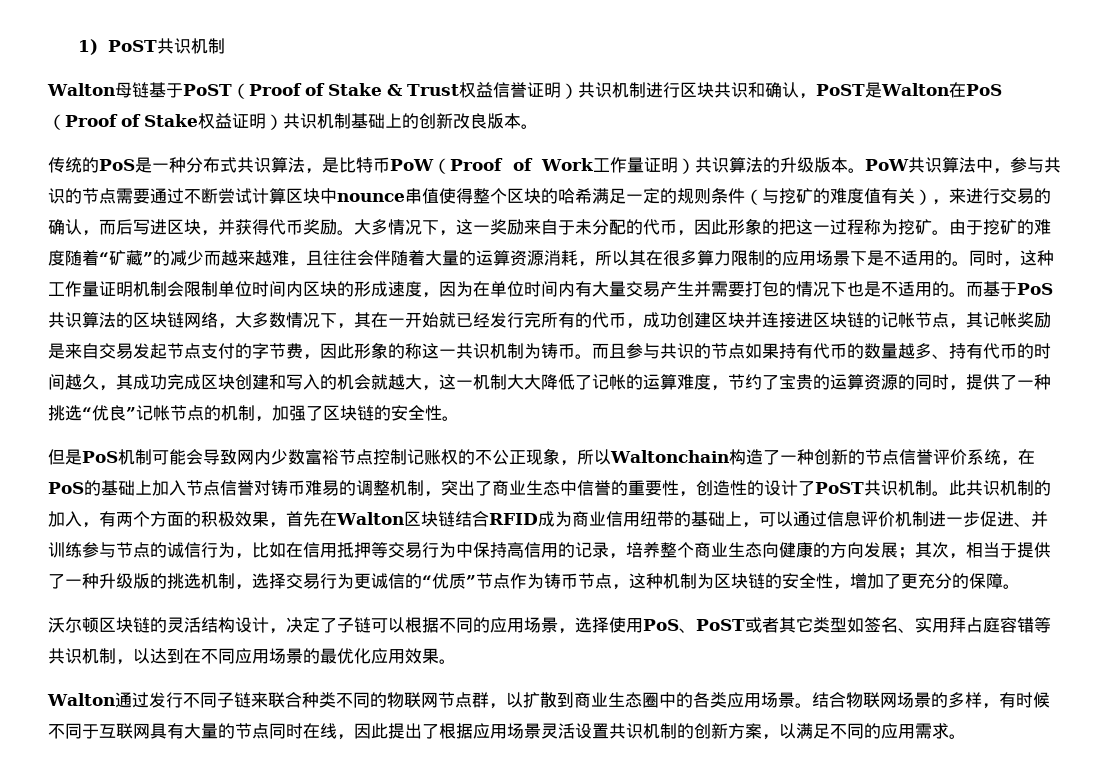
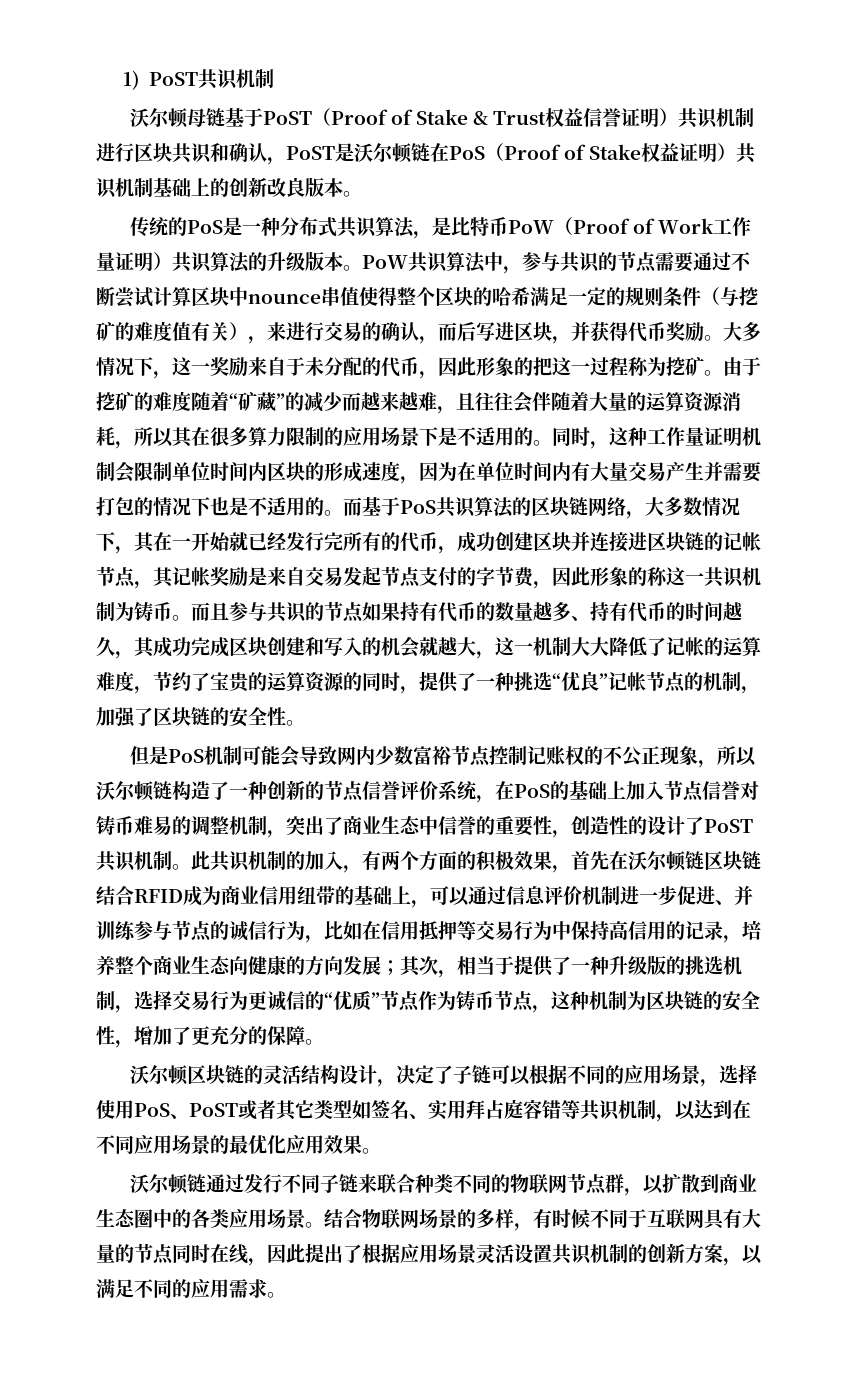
[47,83,115,96] Walton -> [129,108,188,128] 沃尔顿
[880,83,949,96] Walton -> [354,143,430,163] 沃尔顿链
[610,450,729,463] Waltonchain -> [96,781,172,801] 沃尔顿链
[336,512,404,525] Walton -> [628,851,704,871] 沃尔顿链
[47,693,115,706] Walton -> [129,1174,206,1194] 沃尔顿链

